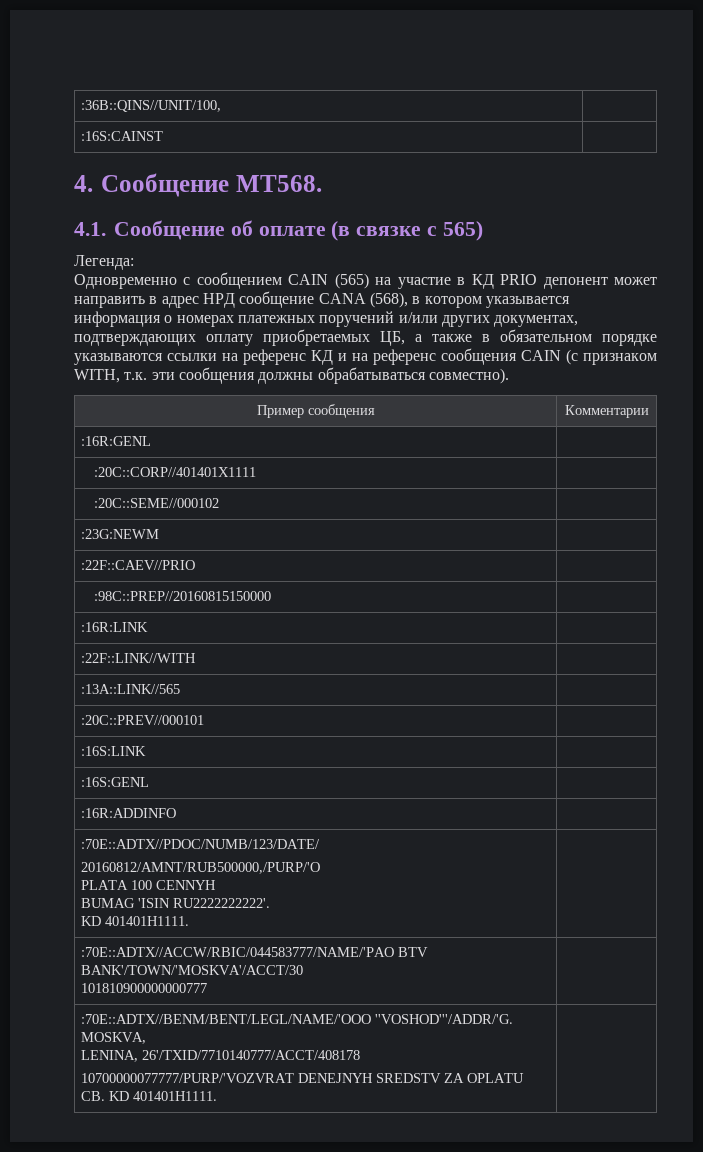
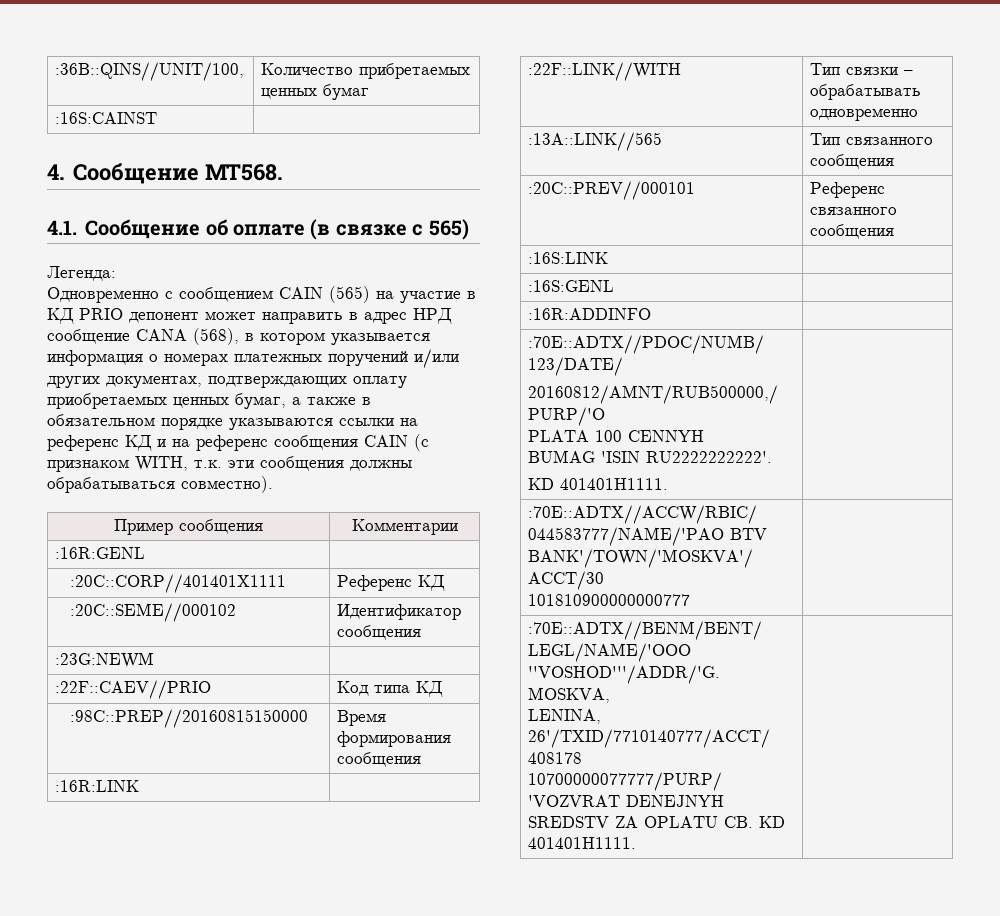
(222, 106) none -> [261,63,471,79] [261,84,370,100] Количество прибретаемых ценных бумаг
[380,331,405,346] ЦБ, -> [173,393,286,409] ценных бумаг,
(256, 472) none -> [337,575,446,591] Референс КД
(219, 503) none -> [337,604,462,620] [337,625,422,640] Идентификатор сообщения
[93,591,271,601] [81,622,149,632] [81,653,197,663] [81,684,181,694] [81,715,205,725] // :98C::PREP//20160815150000 | // :16R:LINK | // :22F::LINK//WITH | // :13A::LINK//565 | // :20C::PREV//000101 | -> [337,681,444,697] [69,709,308,728] [337,710,387,726] [337,731,452,747] [337,752,422,767] [55,780,140,792] [528,62,682,81] [810,63,914,75] [810,84,922,100] [810,108,919,121] [528,132,663,151] [810,133,934,145] [810,154,895,169] [528,181,696,200] [810,182,886,198] [810,207,898,215] [810,224,895,239] Код типа КД // :98C::PREP//20160815150000 | Время формирования сообщения // :16R:LINK | // :22F::LINK//WITH | Тип связки – обрабатывать одновременно // :13A::LINK//565 | Тип связанного сообщения // :20C::PREV//000101 | Референс связанного сообщения

